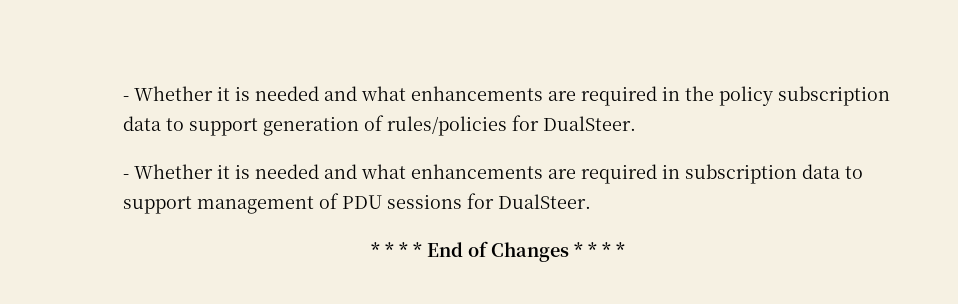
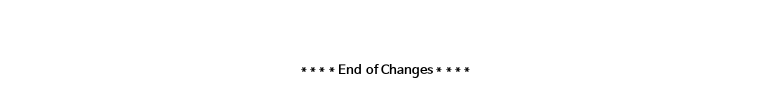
[122,86,890,106] [122,115,636,136] [122,164,863,184] [122,193,591,214] - Whether it is needed and what enhancements are required in the policy subscription data to support generation of rules/policies for DualSteer. // - Whether it is needed and what enhancements are required in subscription data to support management of PDU sessions for DualSteer. // -> (300, 70) none

